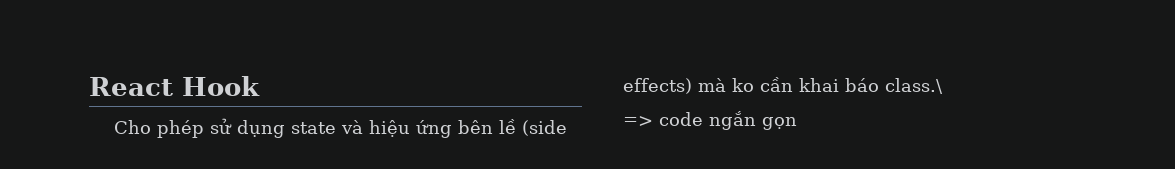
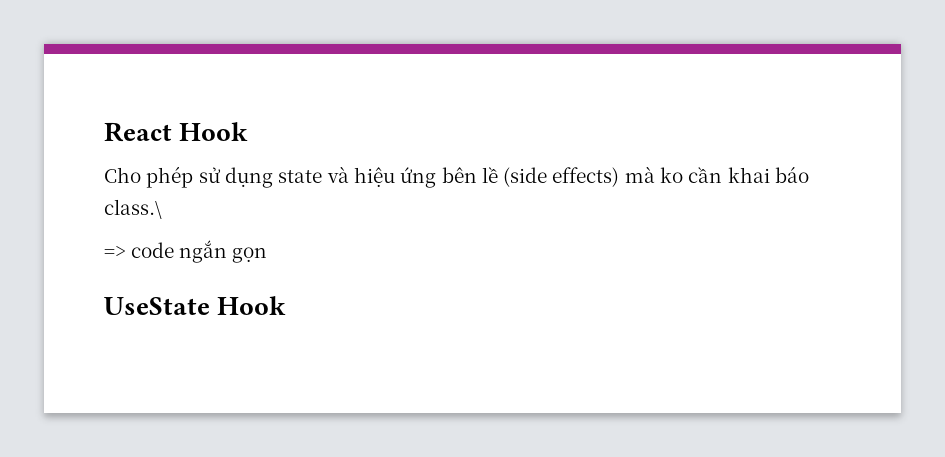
(797, 123) none -> [104,296,287,315] // UseState Hook

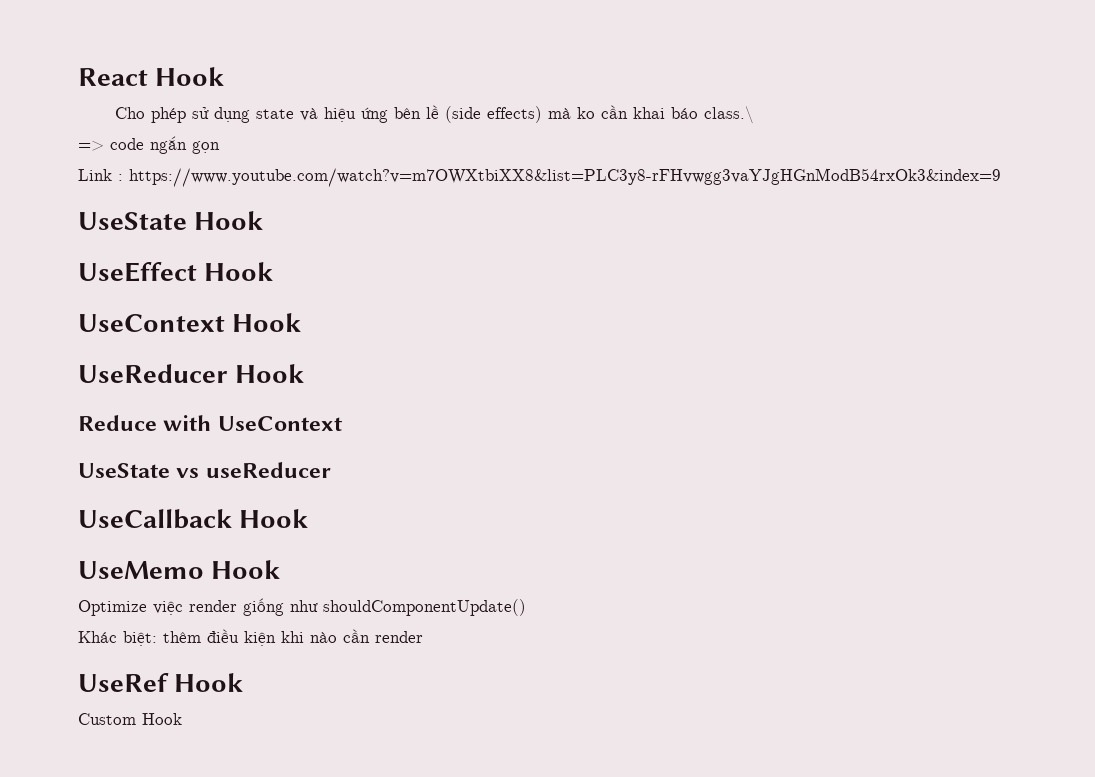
(268, 255) none -> [78,168,1001,187] // Link : https://www.youtube.com/watch?v=m7OWXtbiXX8&list=PLC3y8-rFHvwgg3vaYJgHGnModB54rxOk3&index=9
(287, 305) none -> [78,262,274,282] [78,313,302,332] [78,364,305,383] [78,415,342,431] [78,462,331,478] [78,509,309,529] [78,560,281,579] [78,598,526,616] [78,629,423,646] [78,673,244,692] [78,713,182,725] // UseEffect Hook // UseContext Hook // UseReducer Hook // Reduce with UseContext // UseState vs useReducer // UseCallback Hook // UseMemo Hook // Optimize việc render giống như shouldComponentUpdate() // Khác biệt: thêm điều kiện khi nào cần render // UseRef Hook // Custom Hook

